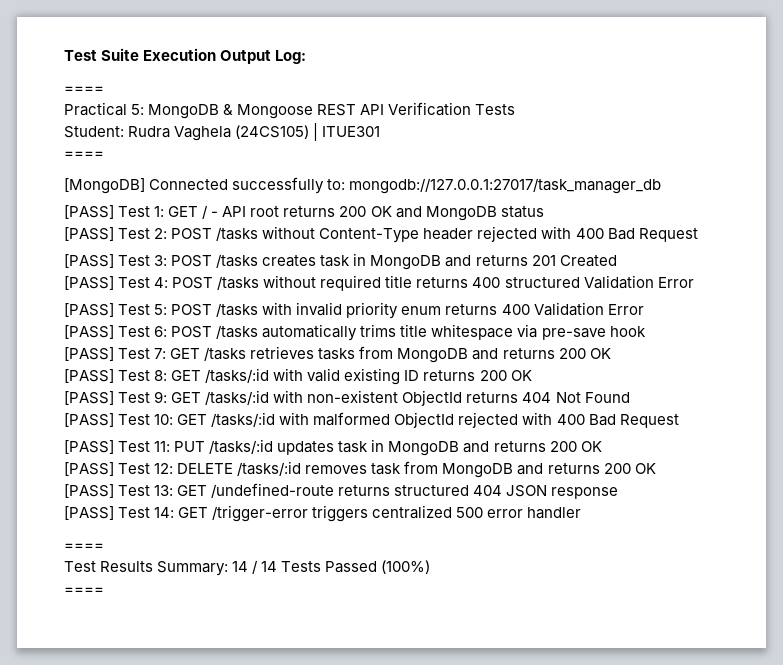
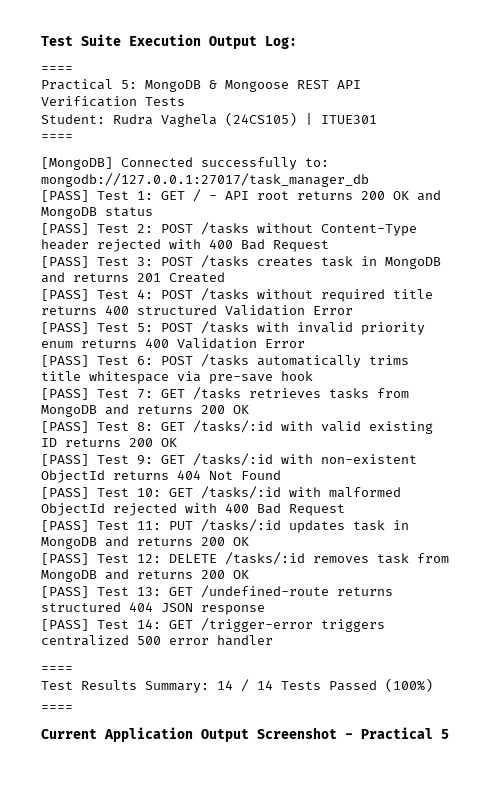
(104, 590) none -> [41,727,449,742] // Current Application Output Screenshot - Practical 5

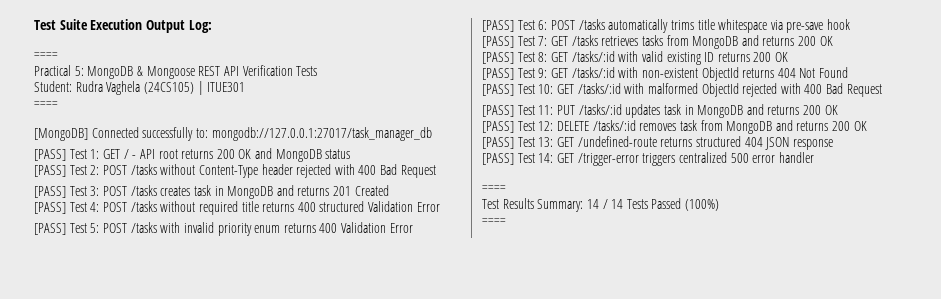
[41,727,449,742] // Current Application Output Screenshot - Practical 5 -> (506, 221) none

